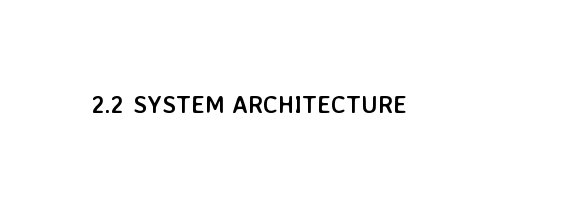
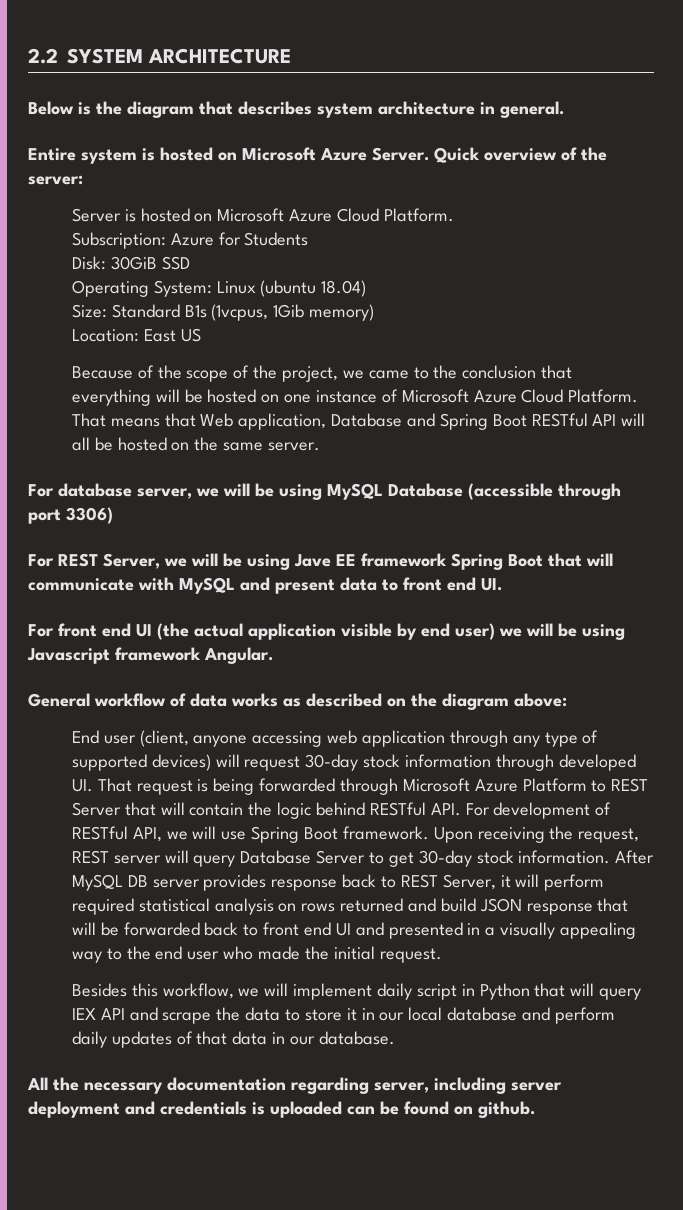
(407, 104) none -> [28,101,564,118] [28,147,607,164] [28,175,83,185] [71,208,454,222] [71,232,309,249] [71,256,190,270] [71,280,367,297] [71,304,375,321] [71,328,201,342] [71,365,573,382] [71,389,639,406] [71,413,646,430] [71,437,320,451] [28,483,621,500] [28,507,113,524] [28,553,613,570] [28,577,502,594] [28,623,625,640] [27,647,273,664] [28,693,567,710] [71,730,599,747] [71,754,636,771] [71,778,649,795] [71,802,612,819] [71,826,640,843] [71,850,655,867] [71,874,605,891] [71,898,629,915] [71,922,636,939] [71,946,442,963] [71,983,642,1000] [71,1007,615,1024] [71,1031,395,1048] [27,1077,562,1094] [28,1101,535,1118] // Below is the diagram that describes system architecture in general. // Entire system is hosted on Microsoft Azure Server. Quick overview of the server: // Server is hosted on Microsoft Azure Cloud Platform. // Subscription: Azure for Students // Disk: 30GiB SSD // Operating System: Linux (ubuntu 18.04) // Size: Standard B1s (1vcpus, 1Gib memory) // Location: East US // Because of the scope of the project, we came to the conclusion that everything will be hosted on one instance of Microsoft Azure Cloud Platform. That means that Web application, Database and Spring Boot RESTful API will all be hosted on the same server. // For database server, we will be using MySQL Database (accessible through port 3306) // For REST Server, we will be using Jave EE framework Spring Boot that will communicate with MySQL and present data to front end UI. // For front end UI (the actual application visible by end user) we will be using Javascript framework Angular. // General workflow of data works as described on the diagram above: // End user (client, anyone accessing web application through any type of supported devices) will request 30-day stock information through developed UI. That request is being forwarded through Microsoft Azure Platform to REST Server that will contain the logic behind RESTful API. For development of RESTful API, we will use Spring Boot framework. Upon receiving the request, REST server will query Database Server to get 30-day stock information. After MySQL DB server provides response back to REST Server, it will perform required statistical analysis on rows returned and build JSON response that will be forwarded back to front end UI and presented in a visually appealing way to the end user who made the initial request. // Besides this workflow, we will implement daily script in Python that will query IEX API and scrape the data to store it in our local database and perform daily updates of that data in our database. // All the necessary documentation regarding server, including server deployment and credentials is uploaded can be found on github.

